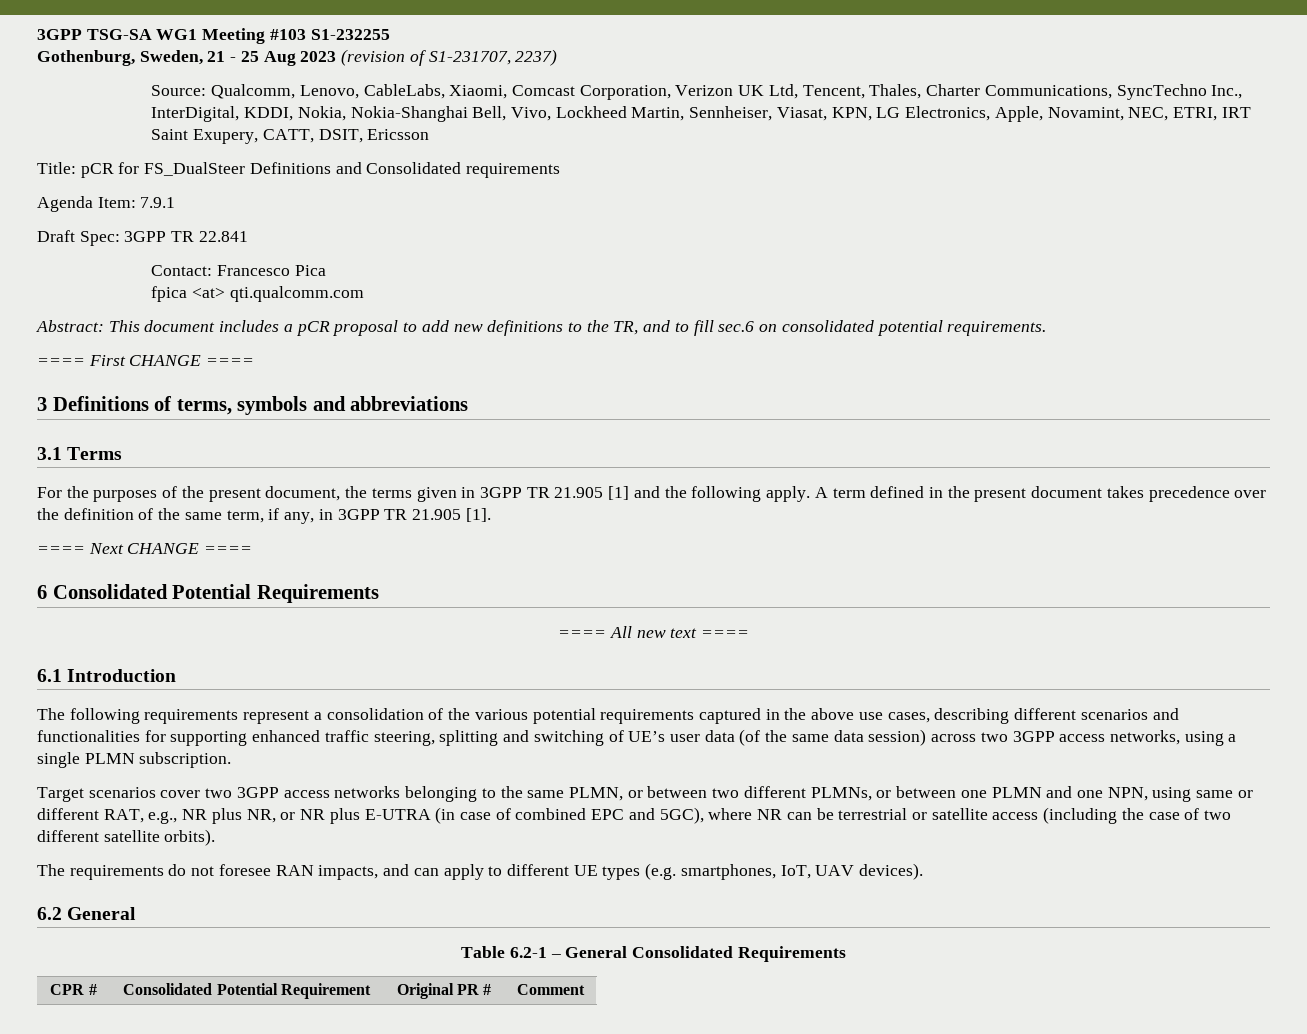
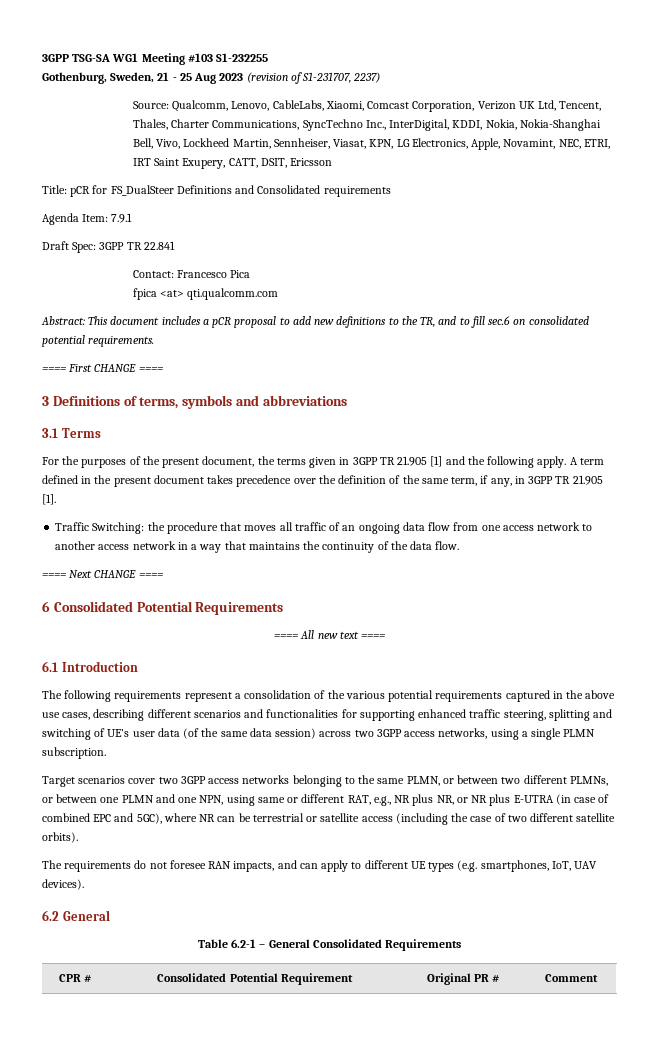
(491, 515) none -> [55,522,593,534] [55,541,460,553] // Traffic Switching: the procedure that moves all traffic of an ongoing data flow from one access network to another access network in a way that maintains the continuity of the data flow.

